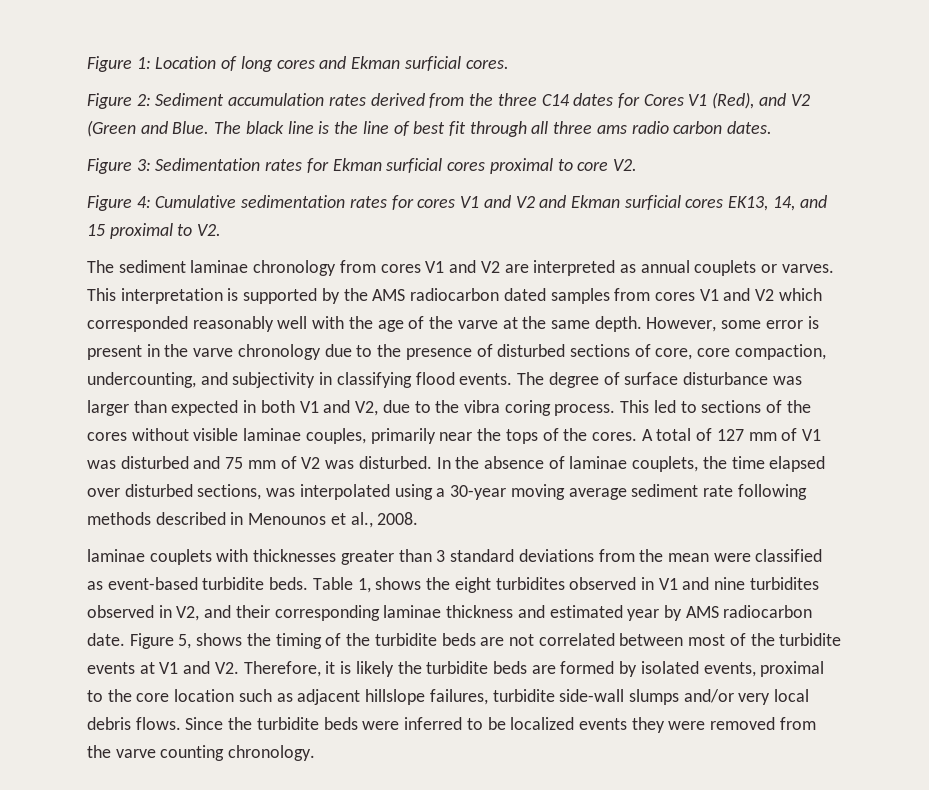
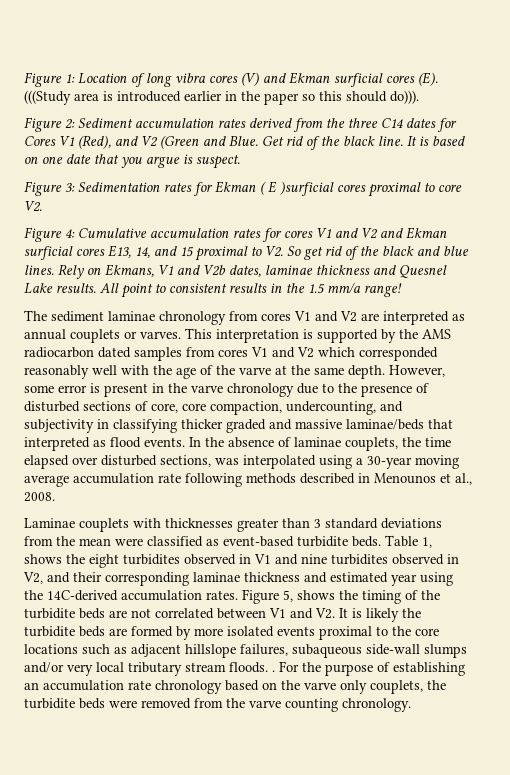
[276,56,509,71] cores and Ekman surficial cores. -> [175,72,438,87] [24,90,419,105] vibra cores (V) and Ekman surficial cores (E). (((Study area is introduced earlier in the paper so this should do))).
[214,121,773,137] The black line is the line of best fit through all three ams radio carbon dates. -> [262,136,465,150] [24,154,240,169] Get rid of the black line. It is based on one date that you argue is suspect.
[386,158,443,173] surficial -> [260,181,334,196] ( E )surficial
[241,195,346,208] sedimentation -> [150,228,229,238] accumulation
[728,196,769,211] EK13, -> [108,245,131,258] E13,
(222, 230) none -> [287,246,469,260] [24,264,447,279] [24,282,402,298] So get rid of the black and blue lines. Rely on Ekmans, V1 and V2b dates, laminae thickness and Quesnel Lake results. All point to consistent results in the 1.5 mm/a range!
[415,372,802,388] [87,400,811,416] [87,428,822,444] [87,456,432,469] flood events. The degree of surface disturbance was larger than expected in both V1 and V2, due to the vibra coring process. This led to sections of the cores without visible laminae couples, primarily near the tops of the cores. A total of 127 mm of V1 was disturbed and 75 mm of V2 was disturbed. -> [181,419,453,433] [24,437,185,451] thicker graded and massive laminae/beds that interpreted as flood events.
[631,484,699,497] sediment -> [73,473,154,484] accumulation
[87,549,145,562] laminae -> [24,518,75,528] Laminae
[663,605,813,621] [87,633,125,646] by AMS radiocarbon date. -> [420,572,453,586] [24,590,238,601] using the 14C-derived accumulation rates.
[688,633,842,646] [87,662,155,674] most of the turbidite events at -> (266, 613) none
[243,661,336,677] Therefore, it -> [339,608,348,618] It
[640,661,756,677] isolated events, -> [194,626,315,637] more isolated events
[174,689,235,702] location -> [24,644,78,654] locations
[492,689,555,702] turbidite -> [292,644,362,658] subaqueous
[87,717,665,733] debris flows. Since the turbidite beds were inferred to be localized events they -> [128,661,465,676] [24,680,446,694] [24,698,105,709] tributary stream floods. . For the purpose of establishing an accumulation rate chronology based on the varve only couplets, the turbidite beds

